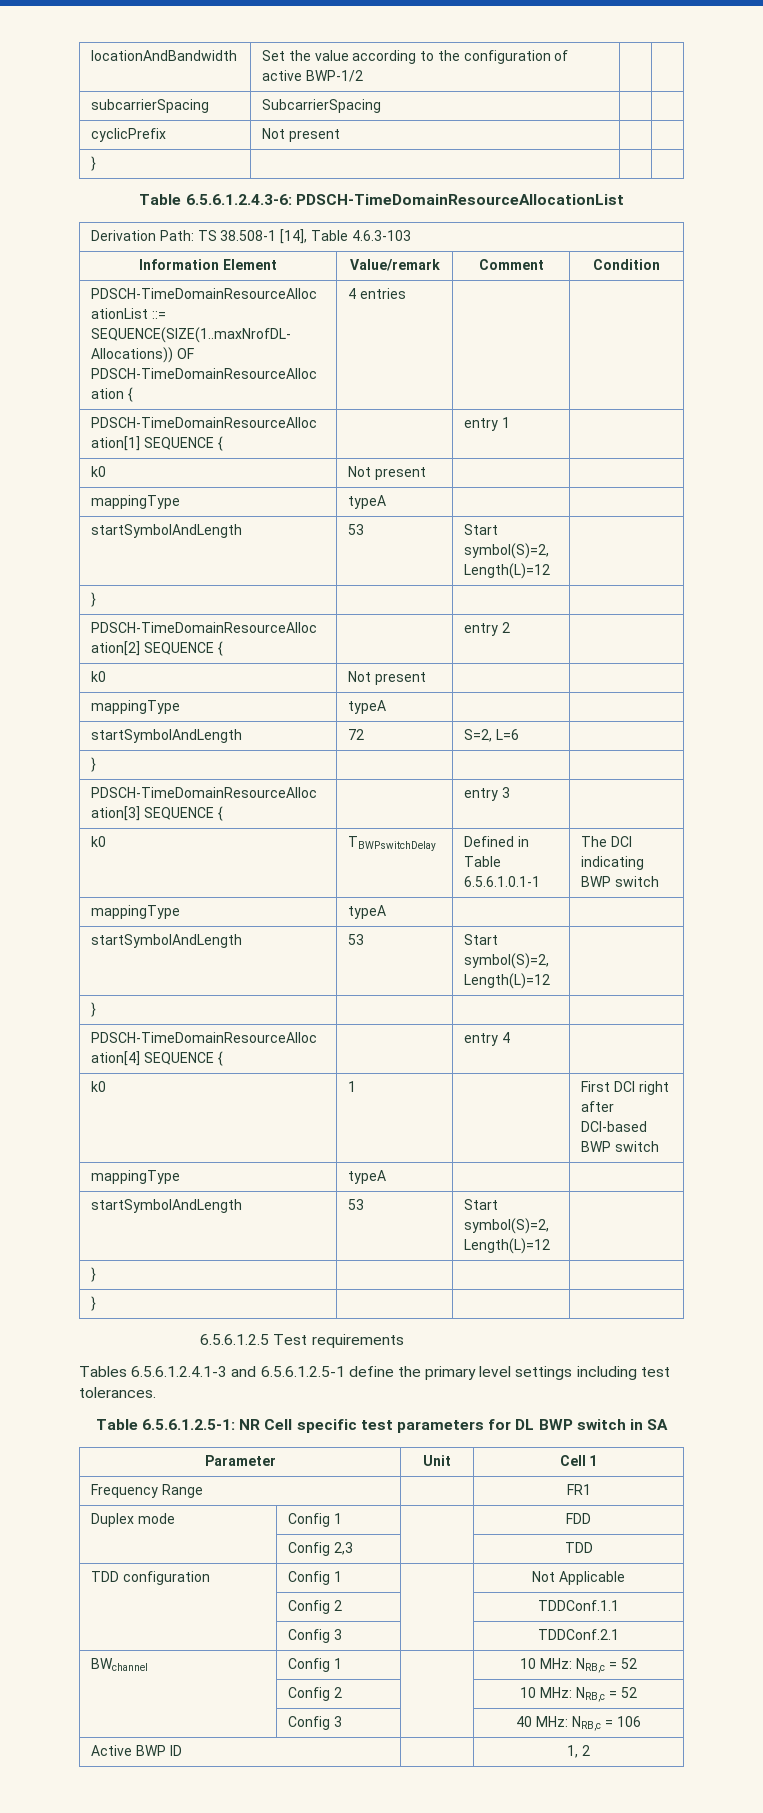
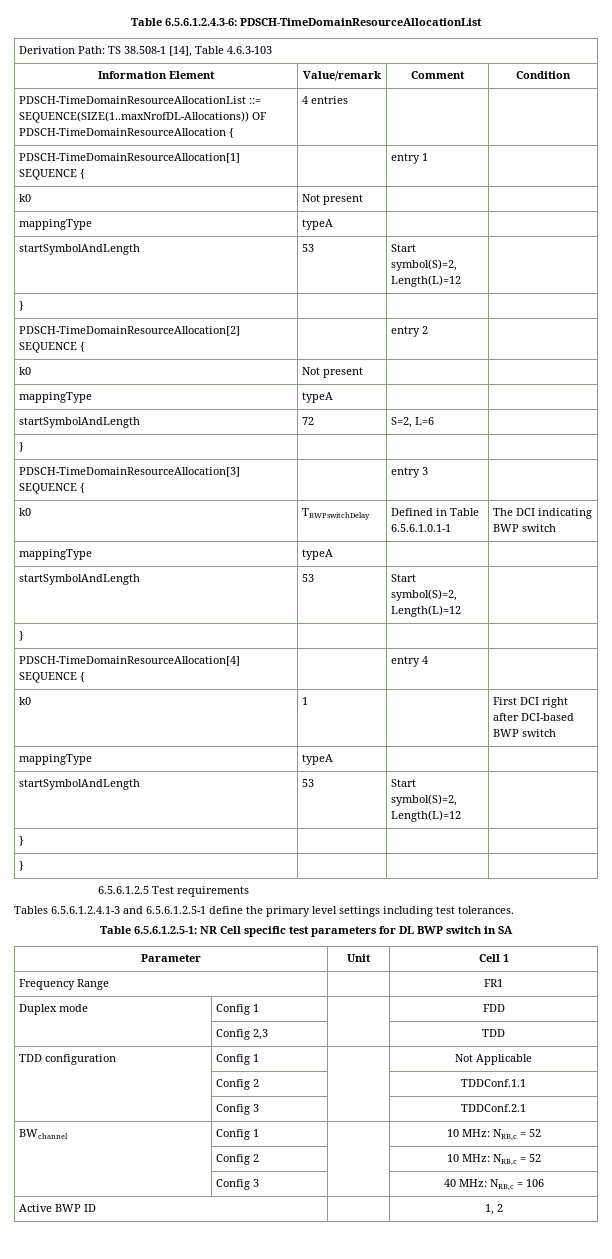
[91,50,238,61] [262,50,569,64] [262,70,363,82] [91,99,210,113] [262,99,382,113] [91,128,167,142] [262,128,340,142] [91,156,97,171] locationAndBandwidth | Set the value according to the configuration of active BWP-1/2 | | // subcarrierSpacing | SubcarrierSpacing | | // cyclicPrefix | Not present | | // } | | | // -> (131, 22) none

